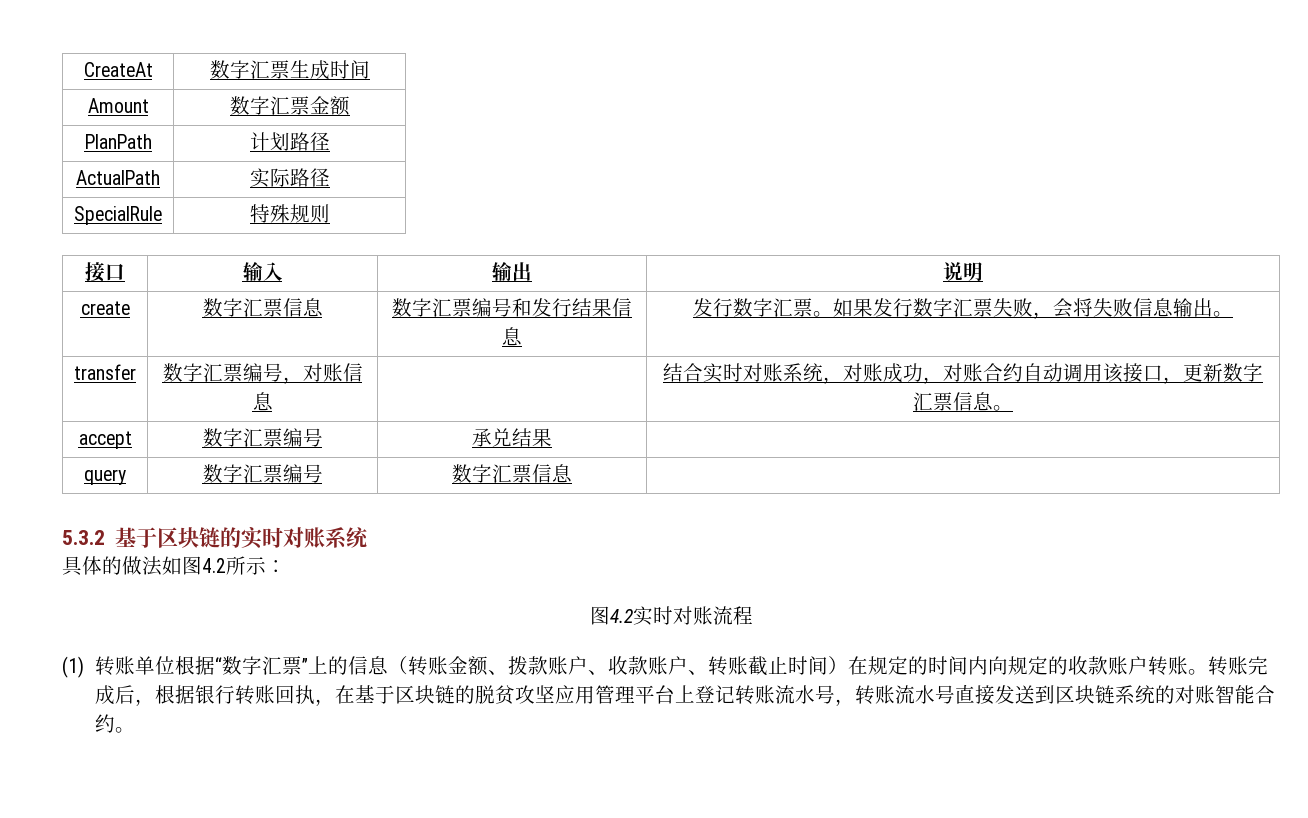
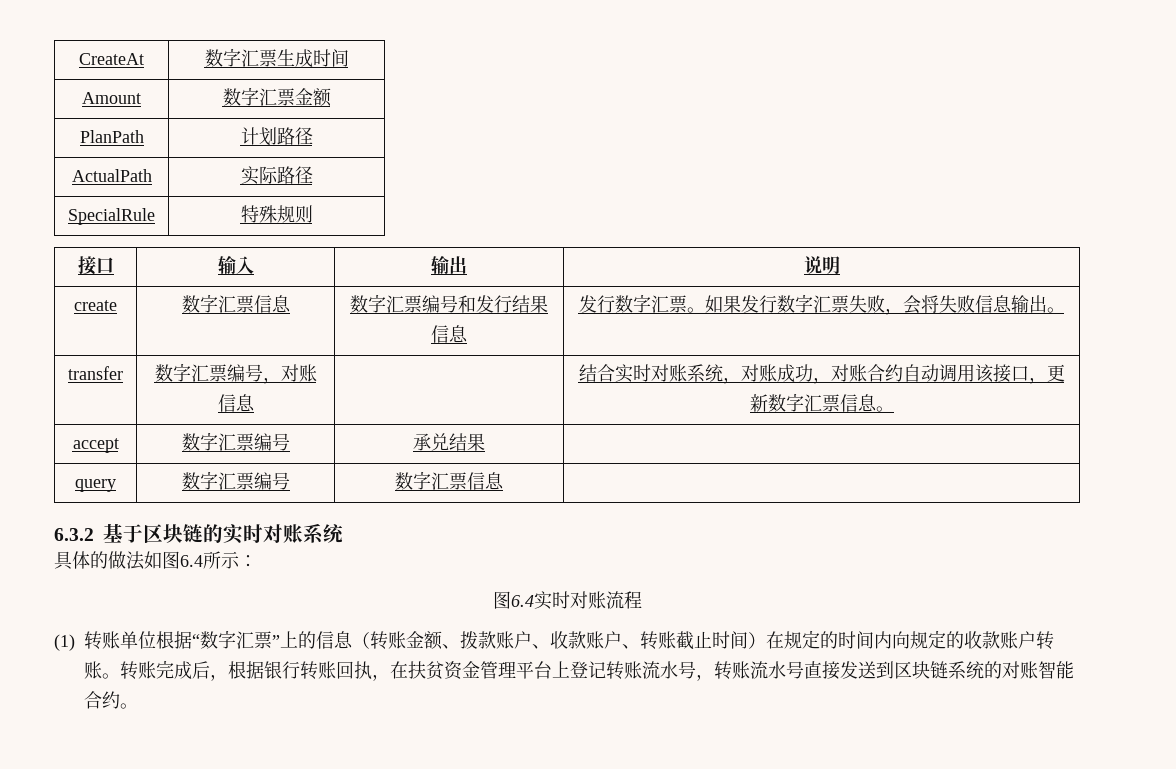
[62,530,105,545] 5.3.2 -> [54,528,94,541] 6.3.2
[202,558,226,573] 4.2 -> [180,555,203,567] 6.4
[609,609,633,623] 4.2 -> [510,595,534,607] 6.4
[355,685,596,704] 基于区块链的脱贫攻坚应用 -> [408,661,480,680] 扶贫资金

